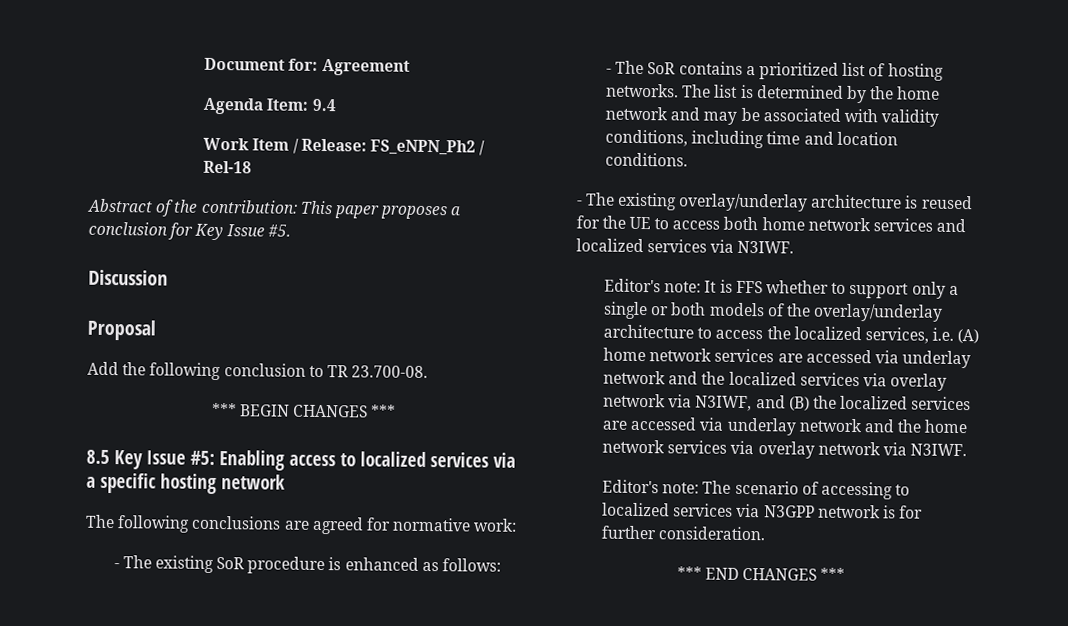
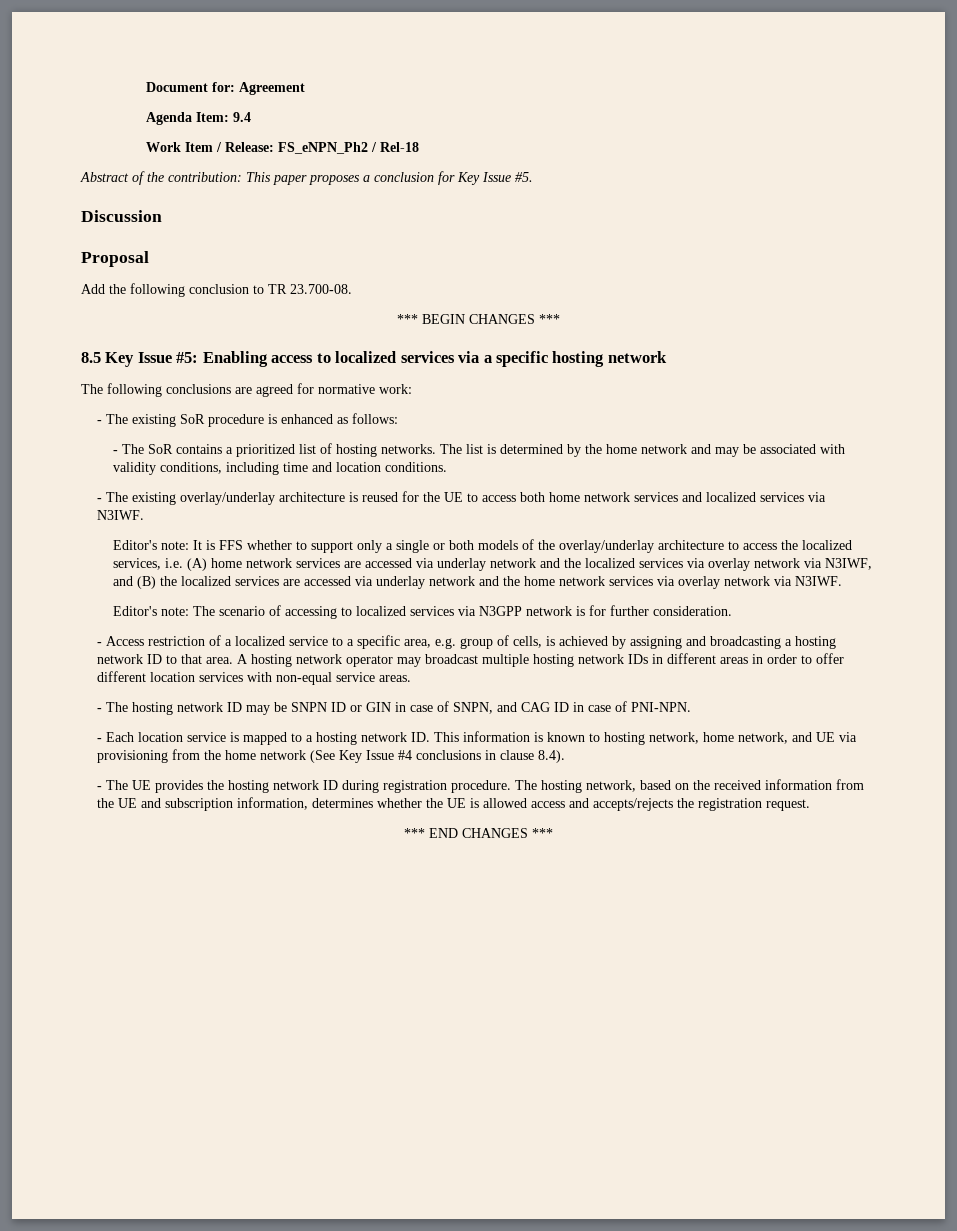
(766, 533) none -> [97,635,837,649] [97,653,845,667] [97,671,412,685] [97,701,692,715] [97,731,858,745] [97,749,566,763] [97,779,865,793] [97,797,811,811] // - Access restriction of a localized service to a specific area, e.g. group of cells, is achieved by assigning and broadcasting a hosting network ID to that area. A hosting network operator may broadcast multiple hosting network IDs in different areas in order to offer different location services with non-equal service areas. // - The hosting network ID may be SNPN ID or GIN in case of SNPN, and CAG ID in case of PNI-NPN. // - Each location service is mapped to a hosting network ID. This information is known to hosting network, home network, and UE via provisioning from the home network (See Key Issue #4 conclusions in clause 8.4). // - The UE provides the hosting network ID during registration procedure. The hosting network, based on the received information from the UE and subscription information, determines whether the UE is allowed access and accepts/rejects the registration request.

